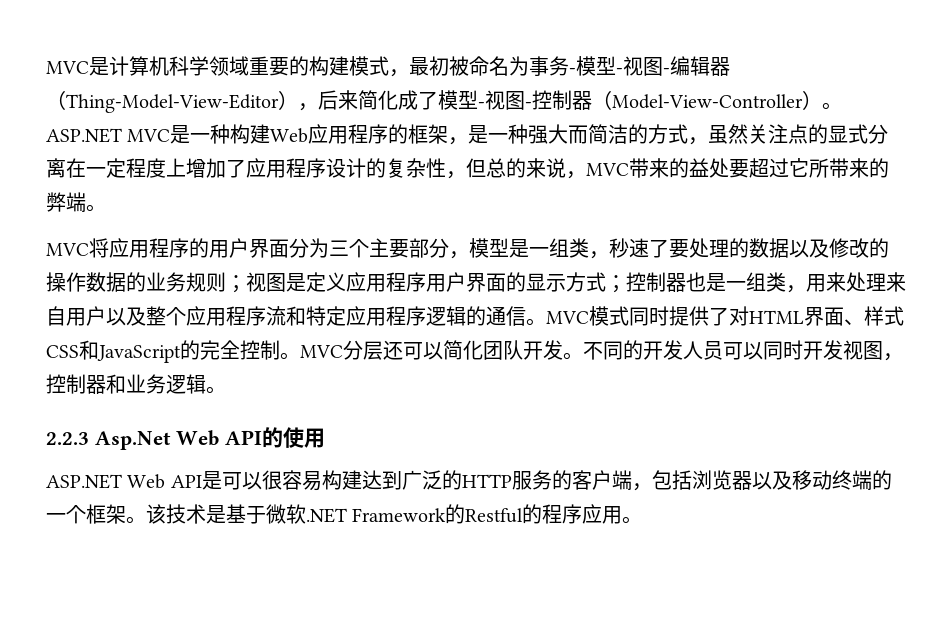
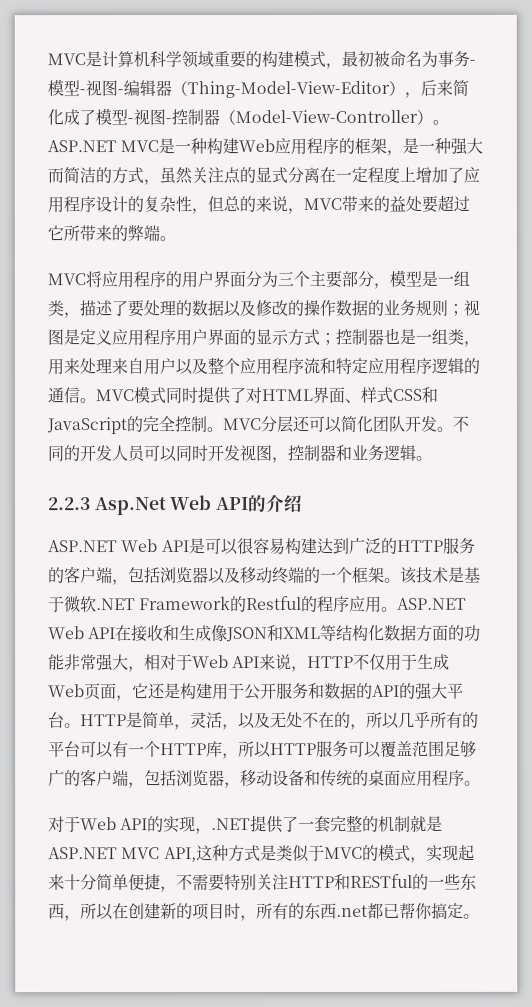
[609,238,649,258] 秒速 -> [79,300,113,317] 描述
[283,427,326,448] 使用 -> [265,494,304,512] 介绍
(643, 520) none -> [397,597,468,610] [48,624,482,643] [48,653,451,673] [48,682,464,702] [48,711,479,731] [48,740,477,760] [48,769,481,789] [48,814,444,835] [48,843,475,863] [48,873,477,893] [48,902,480,922] ASP.NET Web API在接收和生成像JSON和XML等结构化数据方面的功能非常强大，相对于Web API来说，HTTP不仅用于生成Web页面，它还是构建用于公开服务和数据的API的强大平台。HTTP是简单，灵活，以及无处不在的，所以几乎所有的平台可以有一个HTTP库，所以HTTP服务可以覆盖范围足够广的客户端，包括浏览器，移动设备和传统的桌面应用程序。 // 对于Web API的实现，.NET提供了一套完整的机制就是ASP.NET MVC API,这种方式是类似于MVC的模式，实现起来十分简单便捷，不需要特别关注HTTP和RESTful的一些东西，所以在创建新的项目时，所有的东西.net都已帮你搞定。

